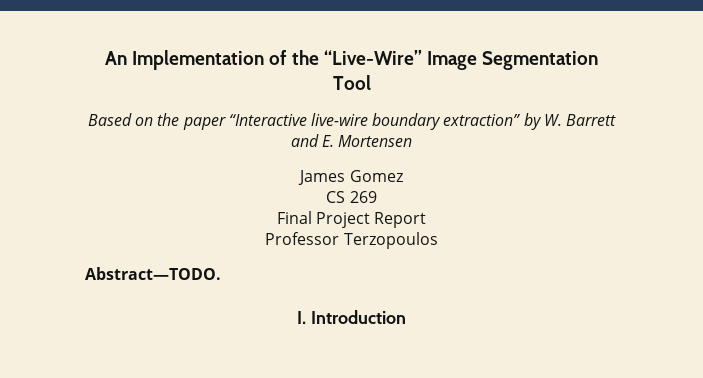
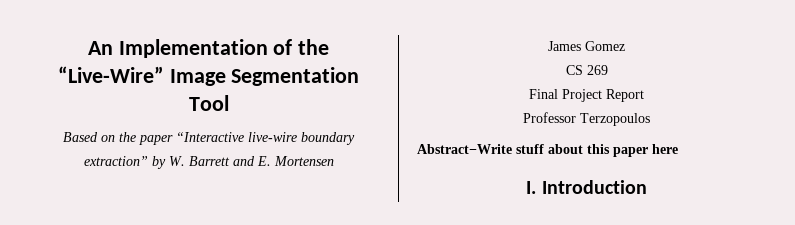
[85,267,221,280] Abstract—TODO. -> [417,144,678,157] Abstract−Write stuff about this paper here

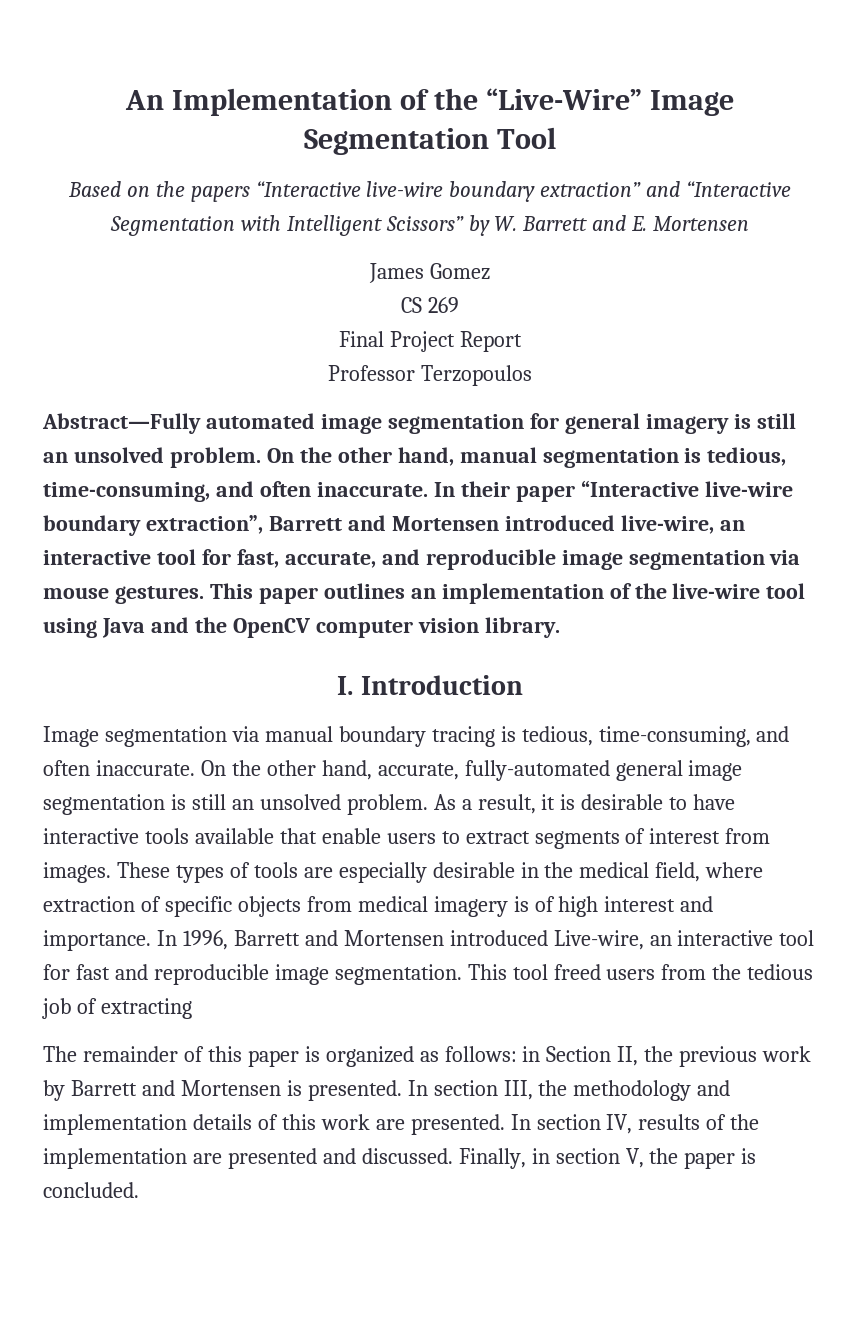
[139,135,173,145] paper -> [190,186,250,202] papers
(148, 161) none -> [646,181,792,197] [109,215,464,236] and “Interactive Segmentation with Intelligent Scissors”
[417,144,678,157] [526,180,647,194] Abstract−Write stuff about this paper here // I. Introduction -> [42,413,796,434] [43,447,787,468] [43,480,793,502] [43,515,745,536] [43,549,801,570] [43,583,806,604] [43,617,560,638] [337,675,523,695] [43,726,790,747] [43,760,743,781] [43,794,736,815] [43,828,771,849] [43,862,764,883] [43,896,714,917] [43,930,815,951] [43,964,814,985] [42,998,192,1019] [43,1046,812,1067] [43,1080,731,1101] [43,1114,760,1135] [43,1148,757,1169] [43,1182,139,1198] Abstract—Fully automated image segmentation for general imagery is still an unsolved problem. On the other hand, manual segmentation is tedious, time-consuming, and often inaccurate. In their paper “Interactive live-wire boundary extraction”, Barrett and Mortensen introduced live-wire, an interactive tool for fast, accurate, and reproducible image segmentation via mouse gestures. This paper outlines an implementation of the live-wire tool using Java and the OpenCV computer vision library. // I. Introduction // Image segmentation via manual boundary tracing is tedious, time-consuming, and often inaccurate. On the other hand, accurate, fully-automated general image segmentation is still an unsolved problem. As a result, it is desirable to have interactive tools available that enable users to extract segments of interest from images. These types of tools are especially desirable in the medical field, where extraction of specific objects from medical imagery is of high interest and importance. In 1996, Barrett and Mortensen introduced Live-wire, an interactive tool for fast and reproducible image segmentation. This tool freed users from the tedious job of extracting // The remainder of this paper is organized as follows: in Section II, the previous work by Barrett and Mortensen is presented. In section III, the methodology and implementation details of this work are presented. In section IV, results of the implementation are presented and discussed. Finally, in section V, the paper is concluded.

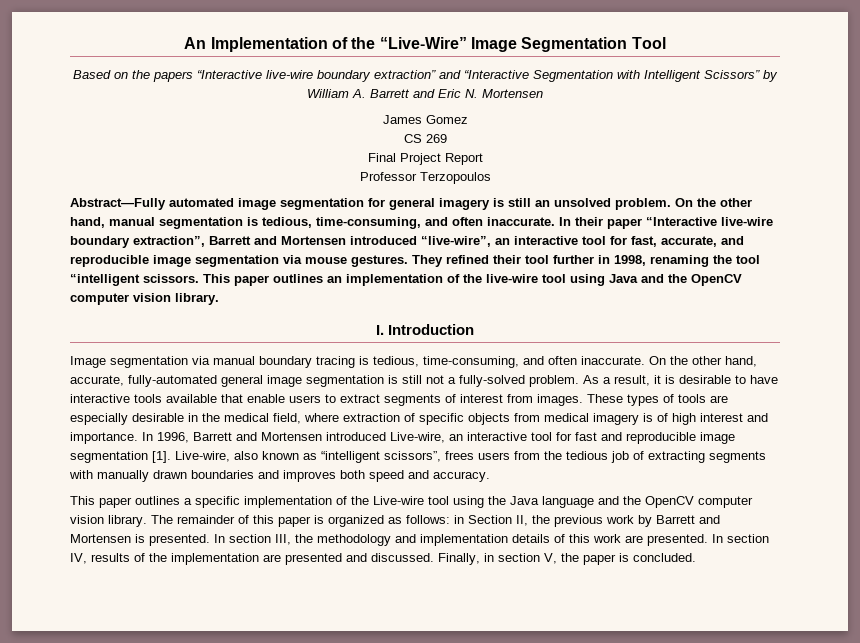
[494,215,648,231] W. Barrett and E. -> [307,89,478,98] William A. Barrett and Eric N.
[620,515,714,534] live-wire, -> [421,236,491,247] “live-wire”,
(204, 595) none -> [412,255,760,267] [70,274,199,286] They refined their tool further in 1998, renaming the tool “intelligent scissors.
[231,794,341,810] an unsolved -> [426,375,525,387] not a fully-solved
[334,964,601,985] segmentation. This tool freed -> [70,451,474,463] segmentation [1]. Live-wire, also known as “intelligent scissors”, frees
(192, 1008) // -> [709,451,766,463] [69,470,490,482] [70,496,753,508] [70,515,147,527] segments with manually drawn boundaries and improves both speed and accuracy. // This paper outlines a specific implementation of the Live-wire tool using the Java language and the OpenCV computer vision library.

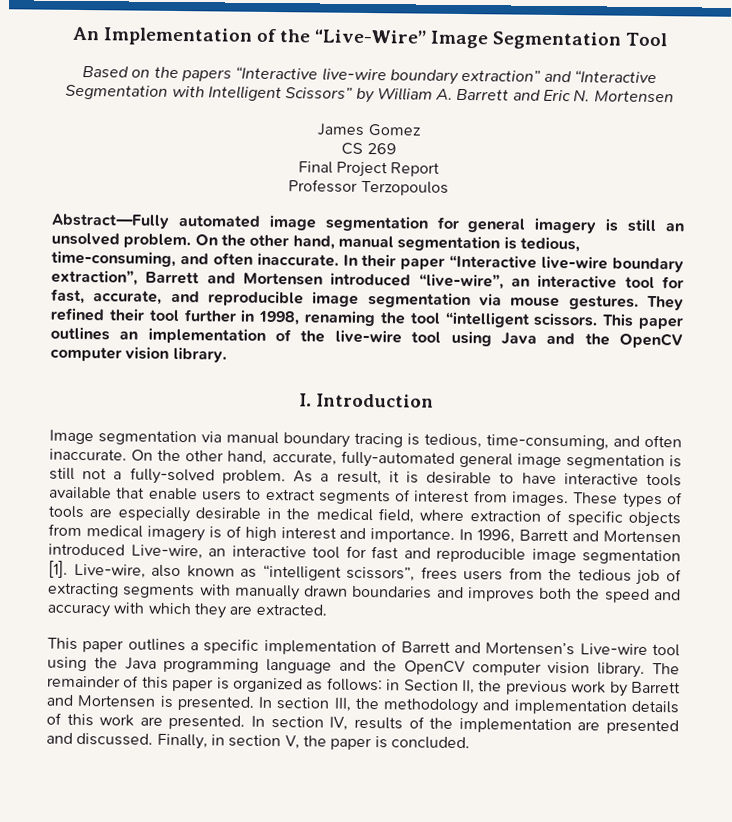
(365, 474) none -> [576,588,601,600] the
[433,471,490,482] accuracy. -> [47,602,327,619] accuracy with which they are extracted.
[351,496,369,505] the -> [400,641,576,656] Barrett and Mortensen’s
(539, 500) none -> [163,657,260,673] programming

